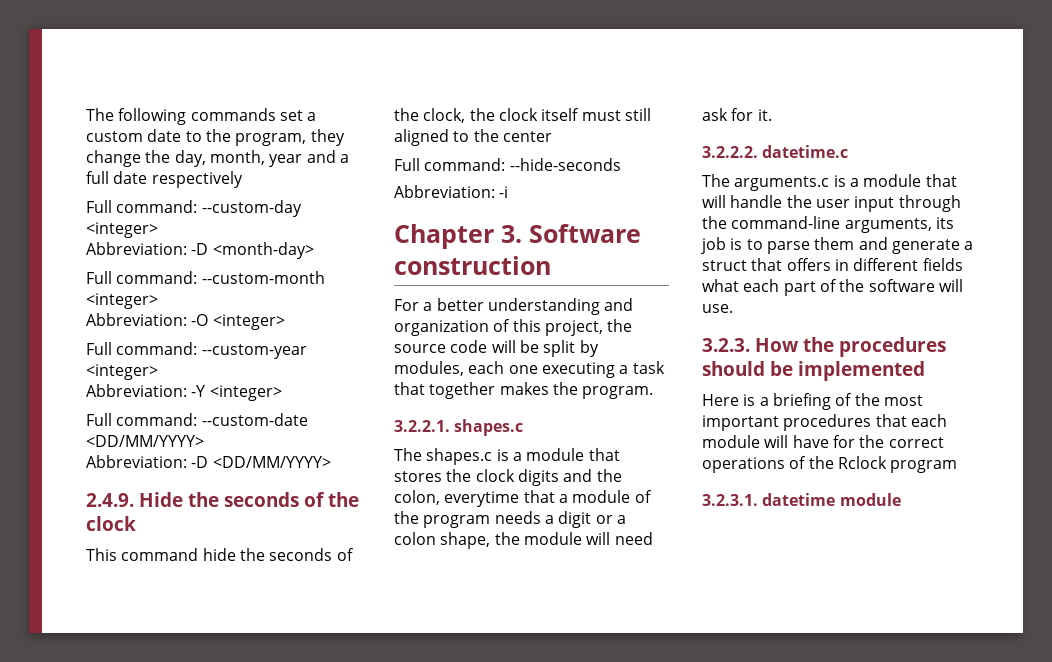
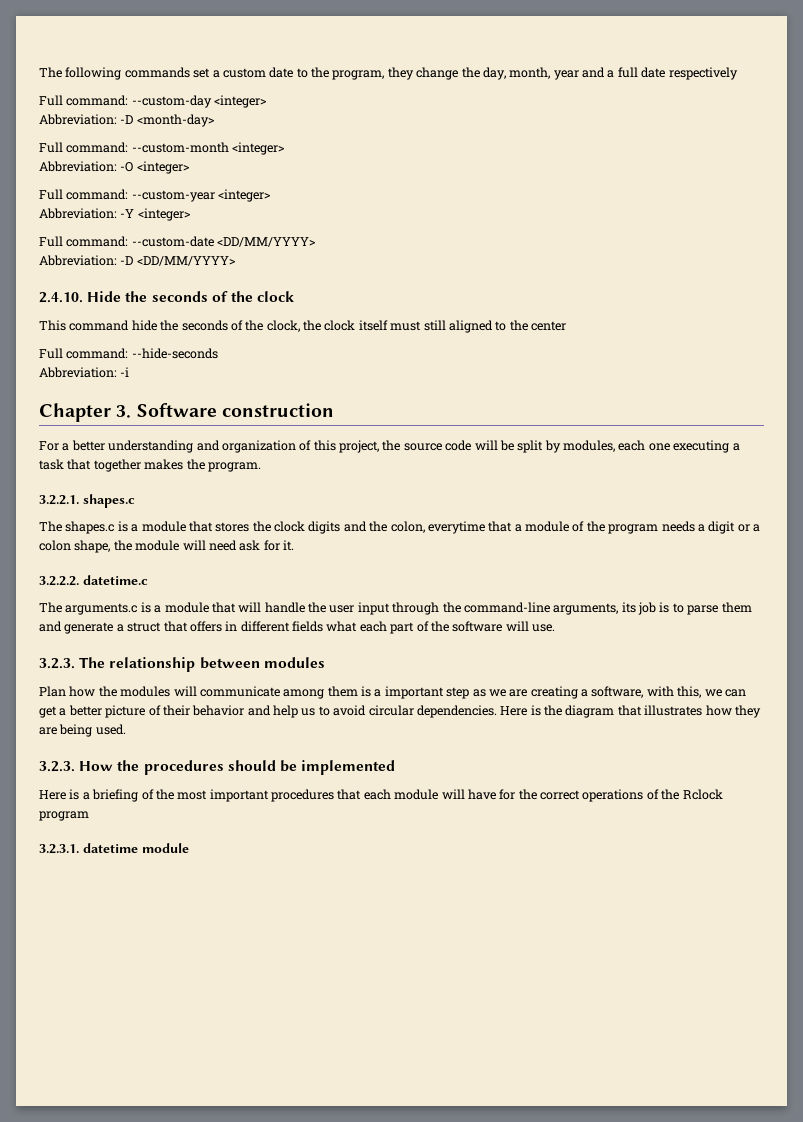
[86,493,134,507] 2.4.9. -> [39,292,83,303] 2.4.10.
(733, 308) none -> [39,657,325,672] [39,686,746,699] [39,705,761,718] [39,724,126,737] // 3.2.3. The relationship between modules // Plan how the modules will communicate among them is a important step as we are creating a software, with this, we can get a better picture of their behavior and help us to avoid circular dependencies. Here is the diagram that illustrates how they are being used.

